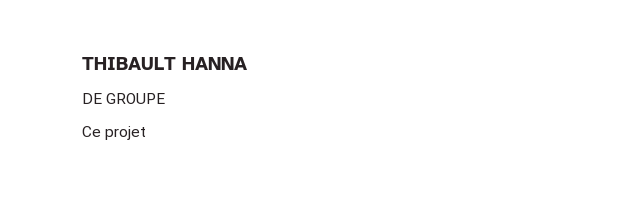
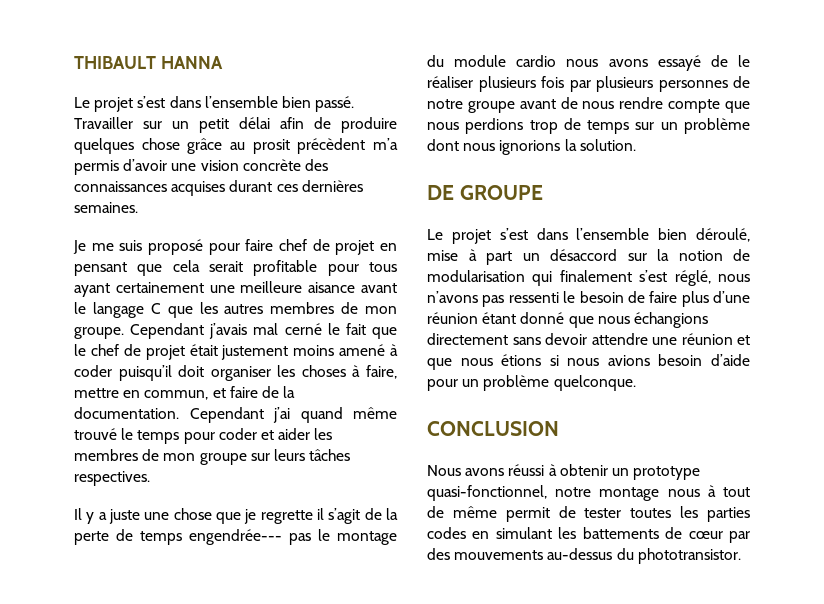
[82,93,166,104] [82,126,147,140] DE GROUPE // Ce projet -> [74,96,355,112] [74,117,397,133] [74,138,399,154] [74,159,328,175] [74,180,363,196] [74,202,138,213] [73,239,397,255] [74,260,397,276] [74,281,398,297] [74,302,397,318] [74,323,397,339] [74,344,398,360] [74,365,397,381] [74,386,296,400] [74,407,397,423] [74,428,333,444] [74,449,351,465] [74,471,150,486] [74,508,398,524] [74,529,397,545] [427,55,750,71] [427,76,750,92] [427,97,750,113] [427,118,750,134] [427,139,636,155] [427,185,543,200] [427,228,750,244] [427,249,750,265] [427,270,750,286] [427,291,751,307] [427,312,708,328] [427,333,750,345] [427,354,751,370] [427,375,636,391] [427,421,559,436] [427,464,701,480] [427,485,750,501] [427,506,750,522] [427,527,750,543] [427,548,741,564] Le projet s’est dans l’ensemble bien passé. Travailler sur un petit délai afin de produire quelques chose grâce au prosit précèdent m’a permis d’avoir une vision concrète des connaissances acquises durant ces dernières semaines. // Je me suis proposé pour faire chef de projet en pensant que cela serait profitable pour tous ayant certainement une meilleure aisance avant le langage C que les autres membres de mon groupe. Cependant j’avais mal cerné le fait que le chef de projet était justement moins amené à coder puisqu’il doit organiser les choses à faire, mettre en commun, et faire de la documentation. Cependant j’ai quand même trouvé le temps pour coder et aider les membres de mon groupe sur leurs tâches respectives. // Il y a juste une chose que je regrette il s’agit de la perte de temps engendrée--- pas le montage du module cardio nous avons essayé de le réaliser plusieurs fois par plusieurs personnes de notre groupe avant de nous rendre compte que nous perdions trop de temps sur un problème dont nous ignorions la solution. // DE GROUPE // Le projet s’est dans l’ensemble bien déroulé, mise à part un désaccord sur la notion de modularisation qui finalement s’est réglé, nous n’avons pas ressenti le besoin de faire plus d’une réunion étant donné que nous échangions directement sans devoir attendre une réunion et que nous étions si nous avions besoin d’aide pour un problème quelconque. // CONCLUSION // Nous avons réussi à obtenir un prototype quasi-fonctionnel, notre montage nous à tout de même permit de tester toutes les parties codes en simulant les battements de cœur par des mouvements au-dessus du phototransistor.

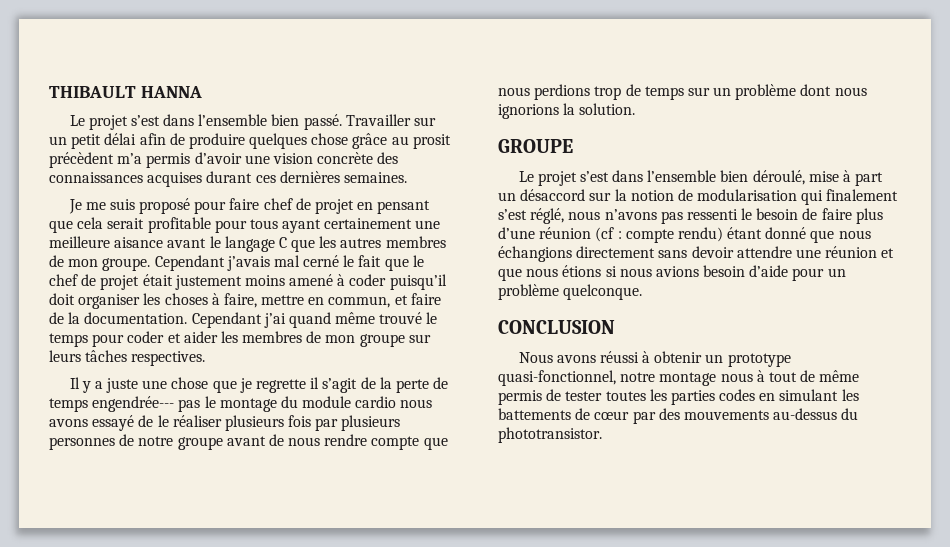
[427,185,454,200] DE -> (636, 109) none
(478, 318) none -> [595,227,723,243] (cf : compte rendu)
[505,507,550,522] permit -> [498,390,542,405] permis

